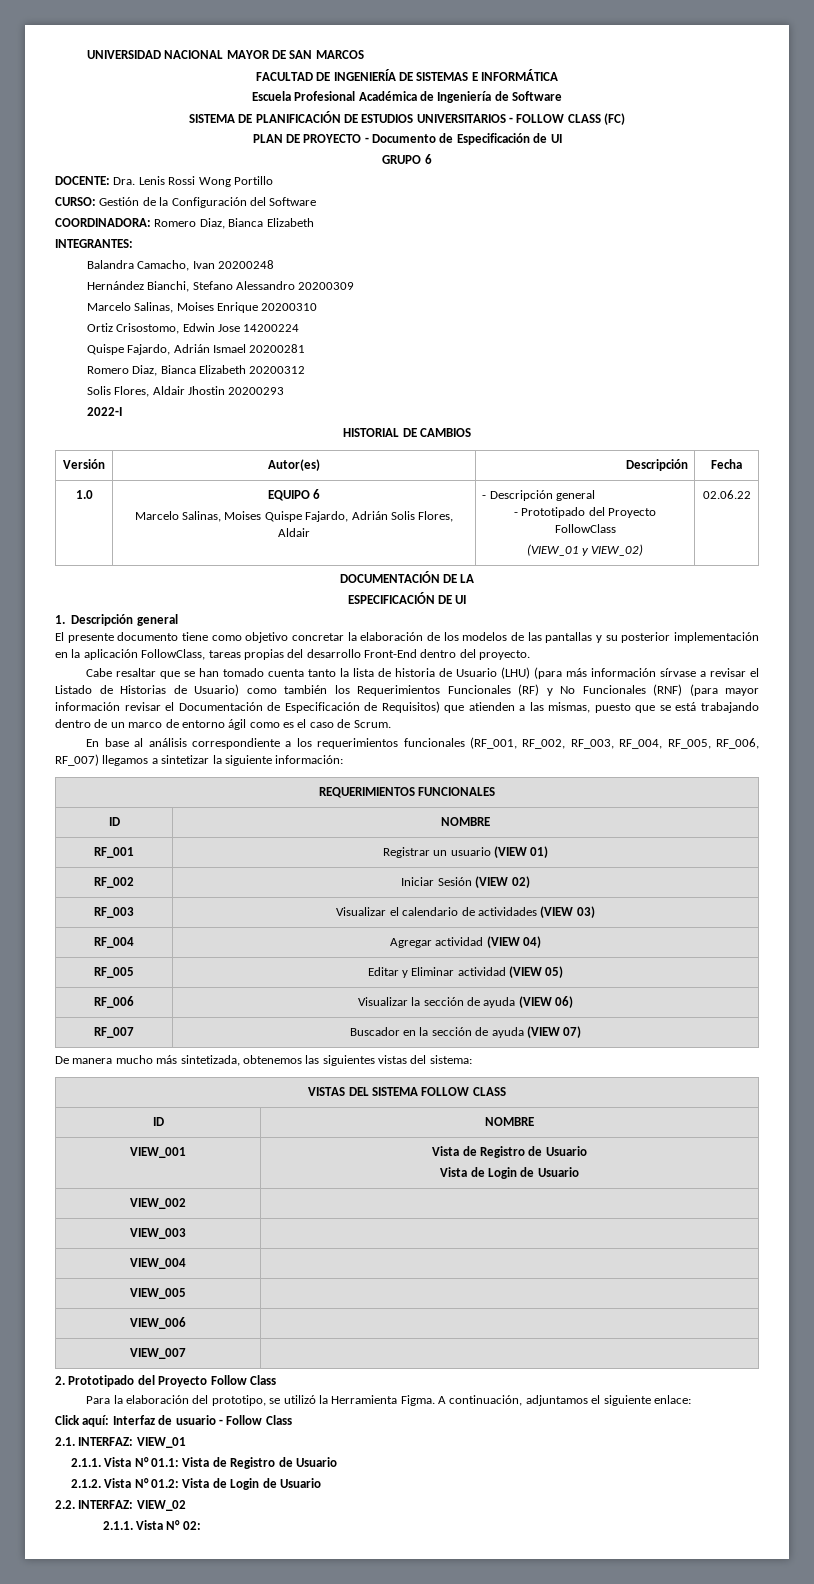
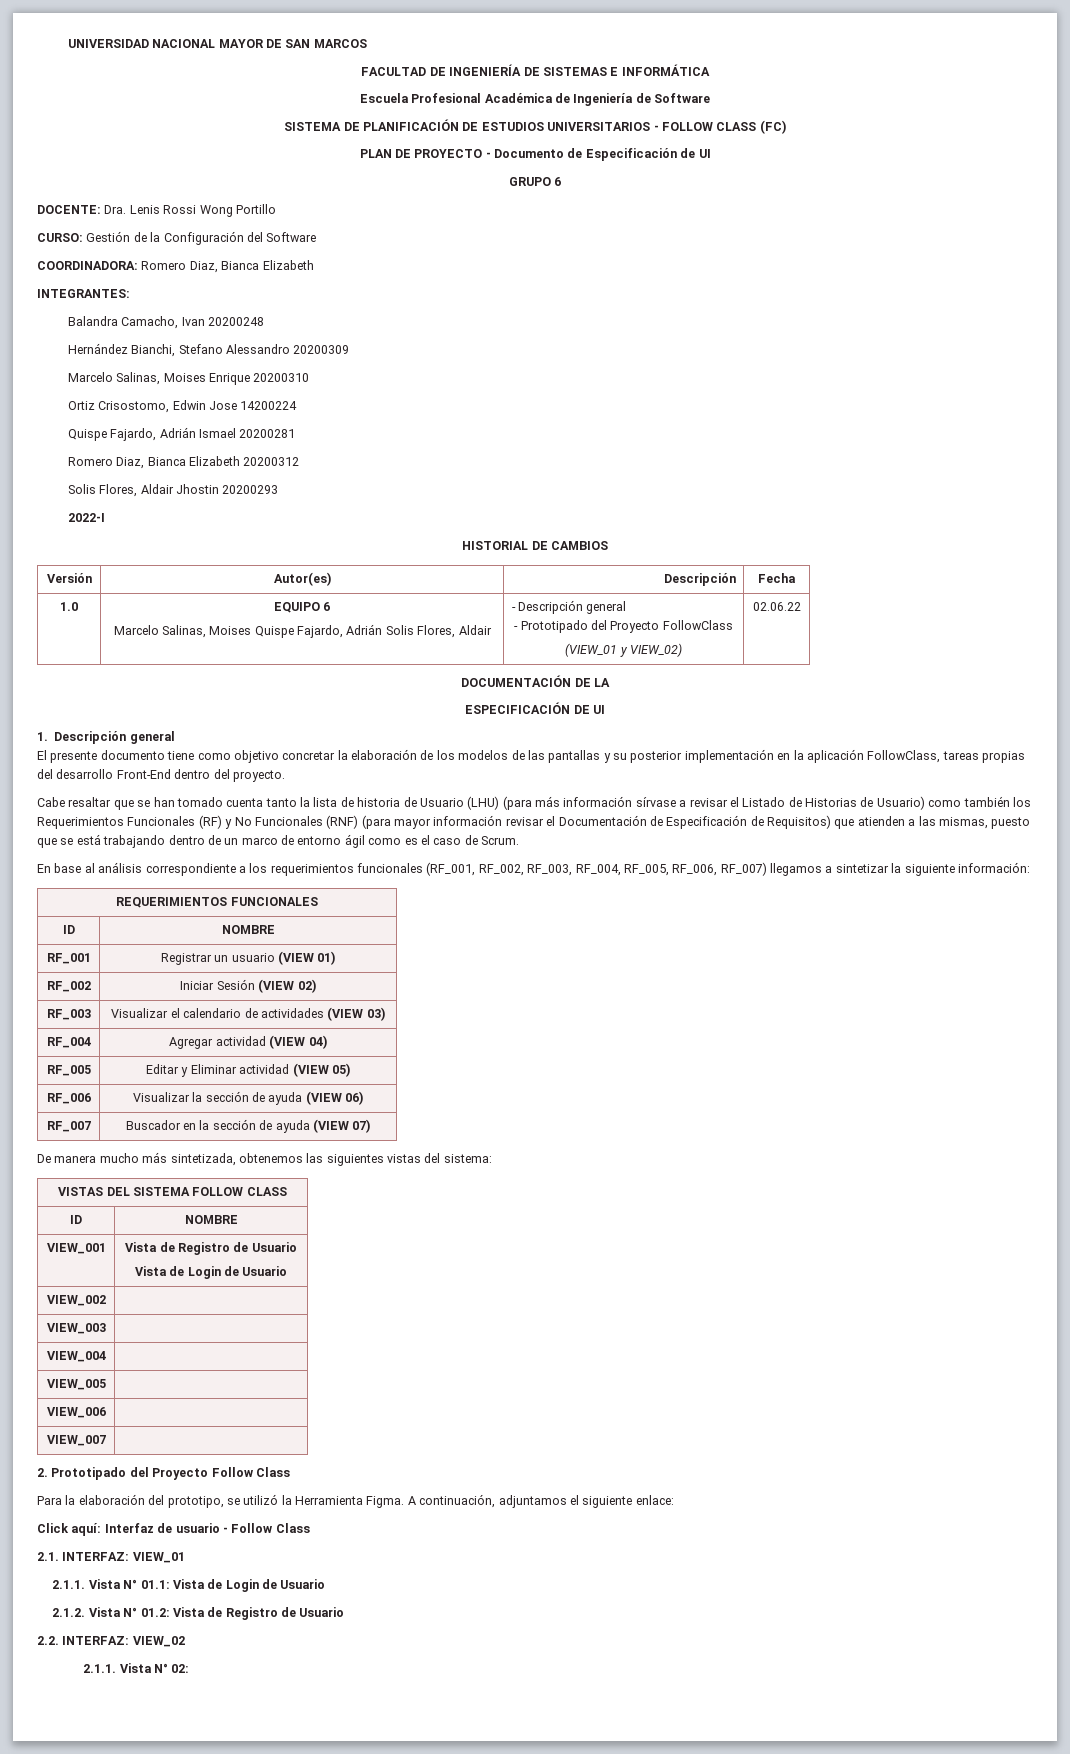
[230,1457,276,1469] Registro -> [225,1579,259,1592] Login
[230,1478,260,1490] Login -> [225,1607,278,1620] Registro

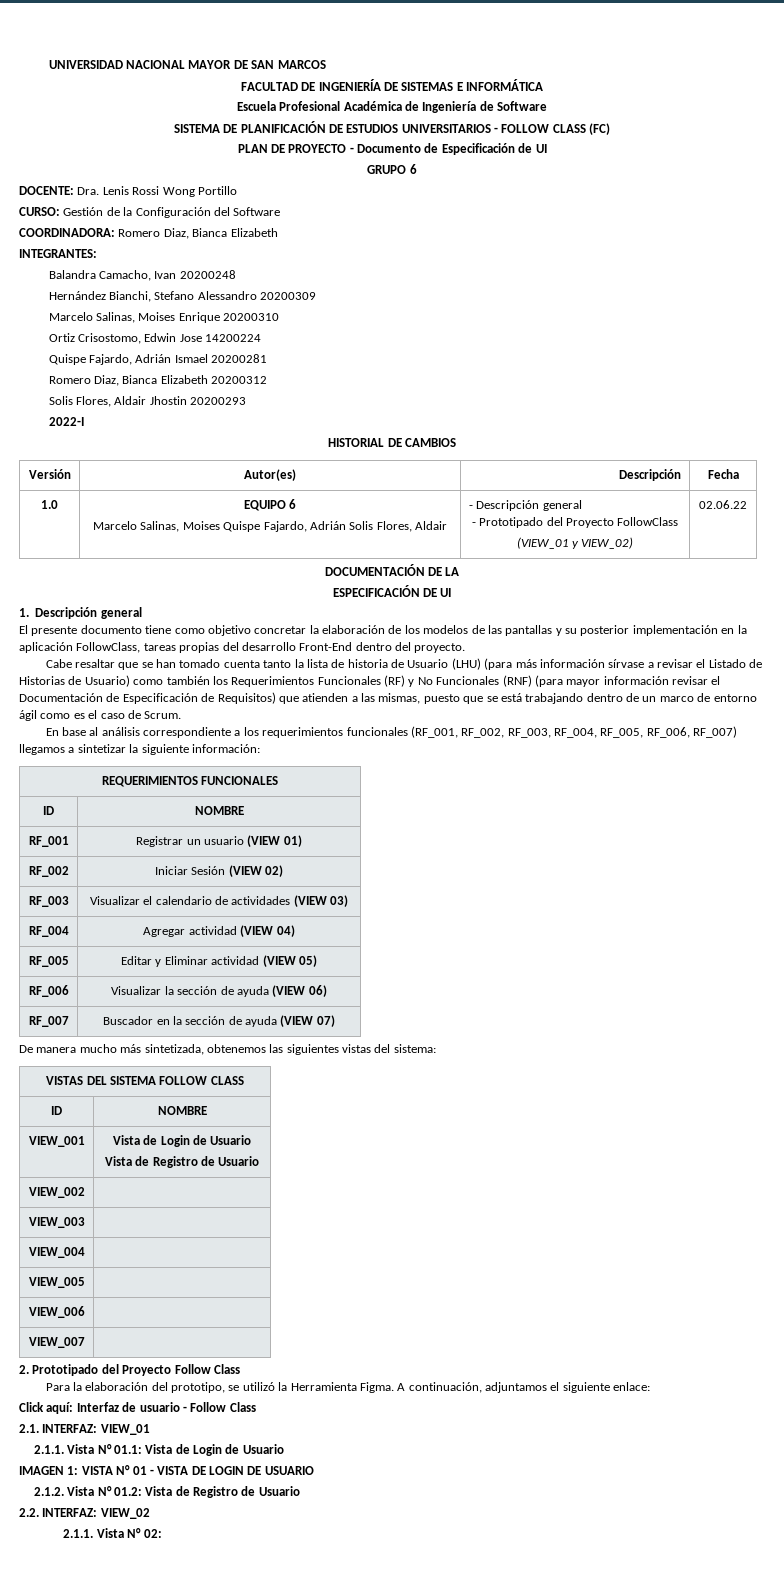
[178,1242,231,1255] Registro -> [160,1135,190,1147] Login
[187,1266,221,1279] Login -> [152,1156,198,1168] Registro
(326, 1584) none -> [19,1465,314,1475] // IMAGEN 1: VISTA N° 01 - VISTA DE LOGIN DE USUARIO

